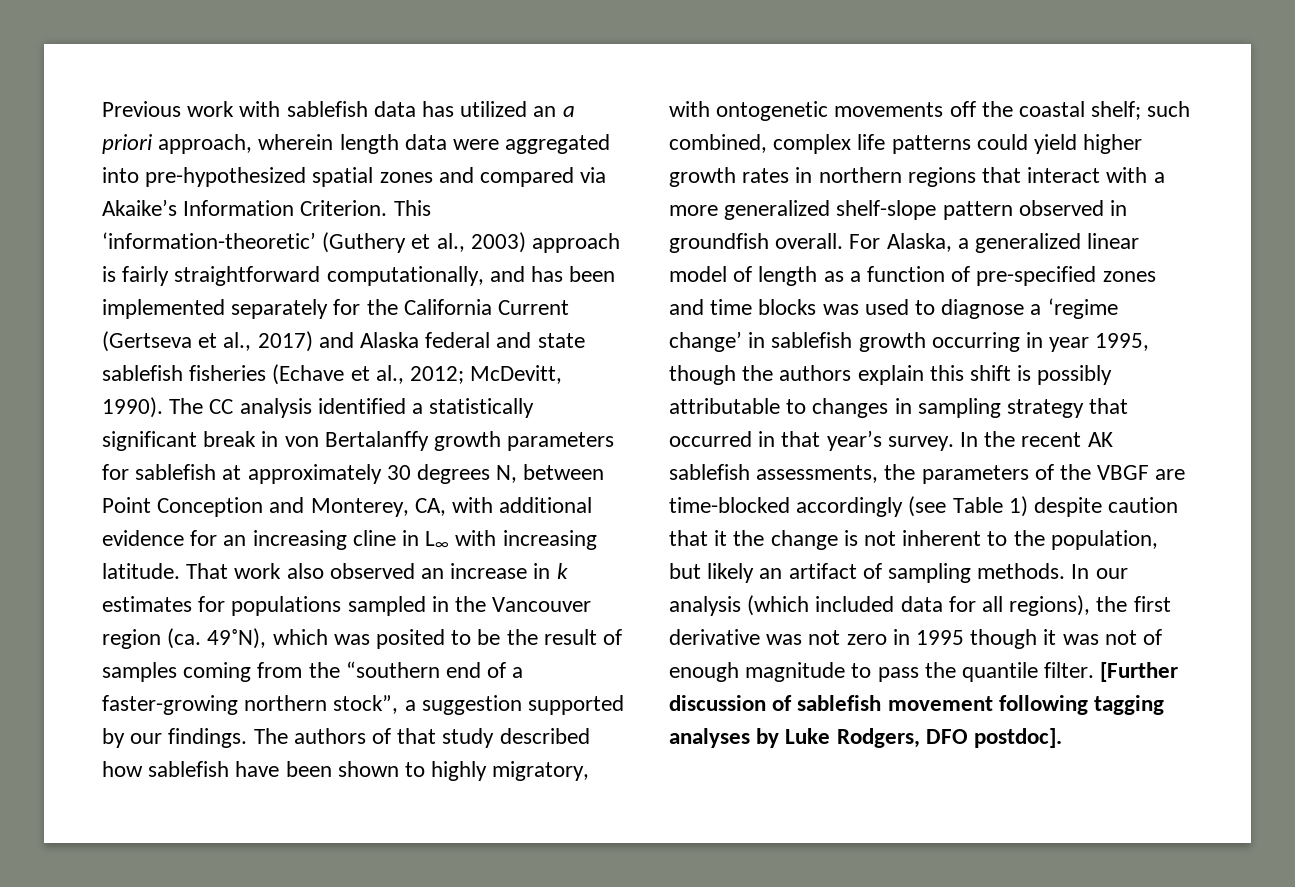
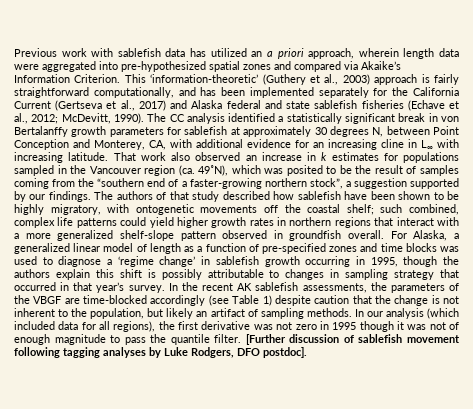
(426, 769) none -> [446,191,459,200] be
[1049,337,1090,352] year -> (365, 260) none
[714,530,728,546] it -> (372, 299) none

